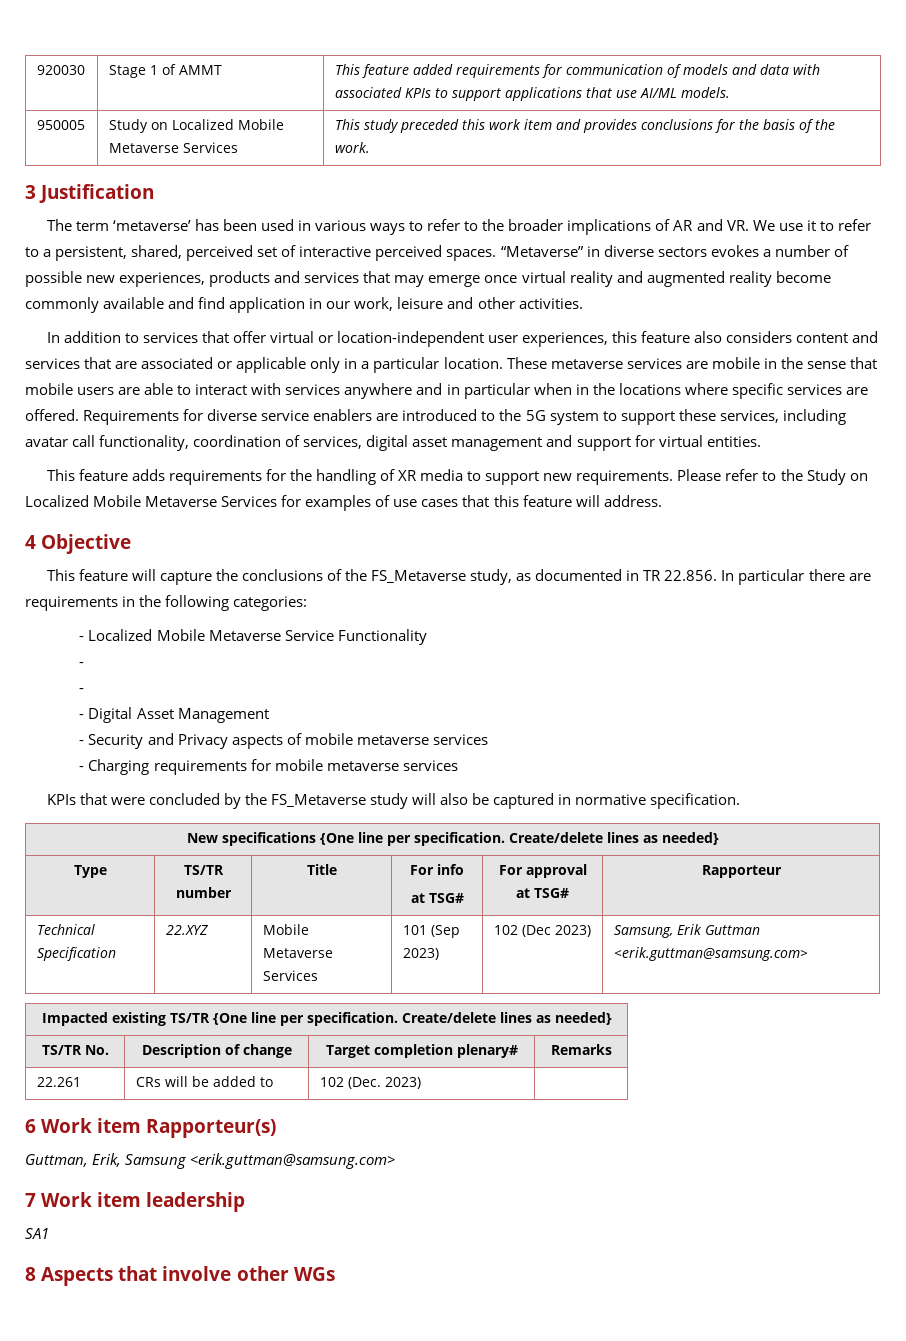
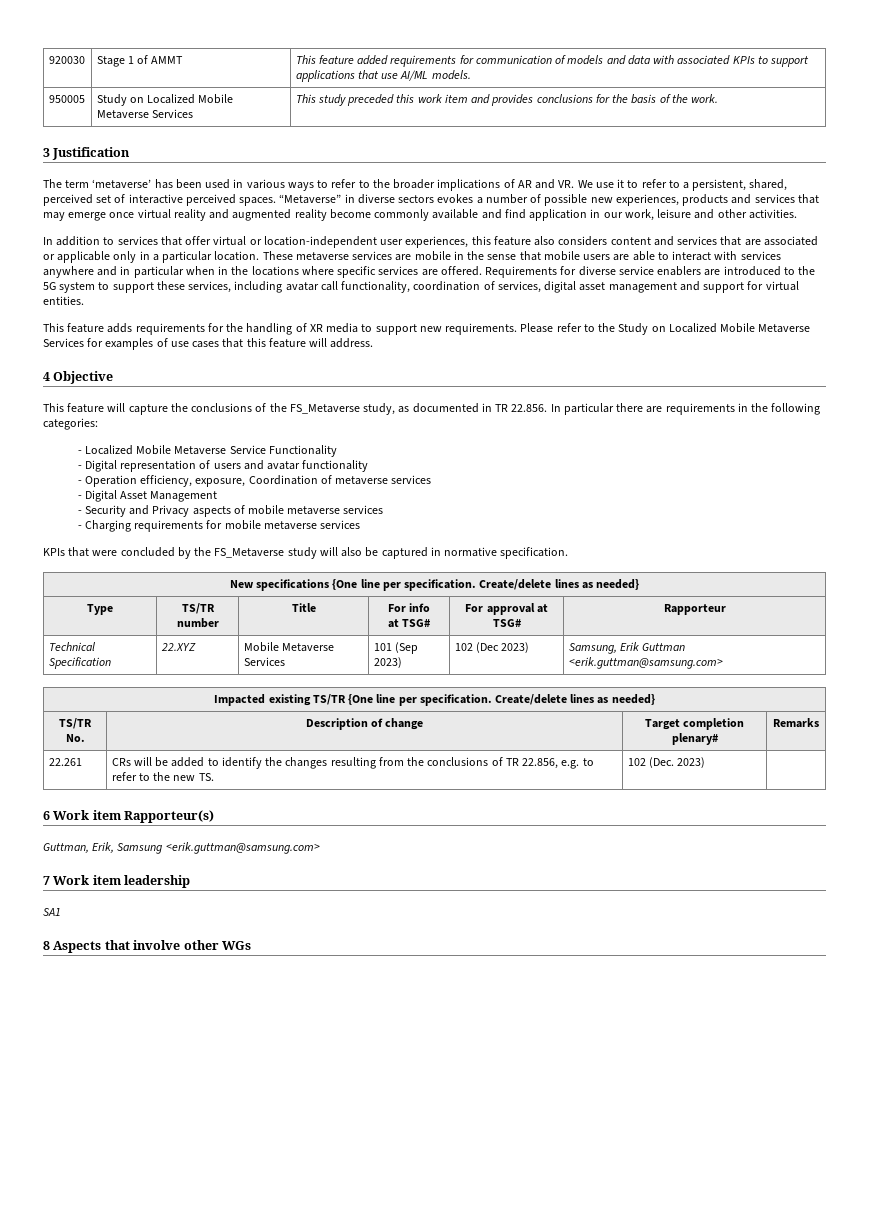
[79,688,85,693] // - -> [84,460,369,472] [77,475,432,487] Digital representation of users and avatar functionality // - Operation efficiency, exposure, Coordination of metaverse services
(273, 1082) none -> [221,757,594,769] [111,772,214,781] identify the changes resulting from the conclusions of TR 22.856, e.g. to refer to the new TS.

